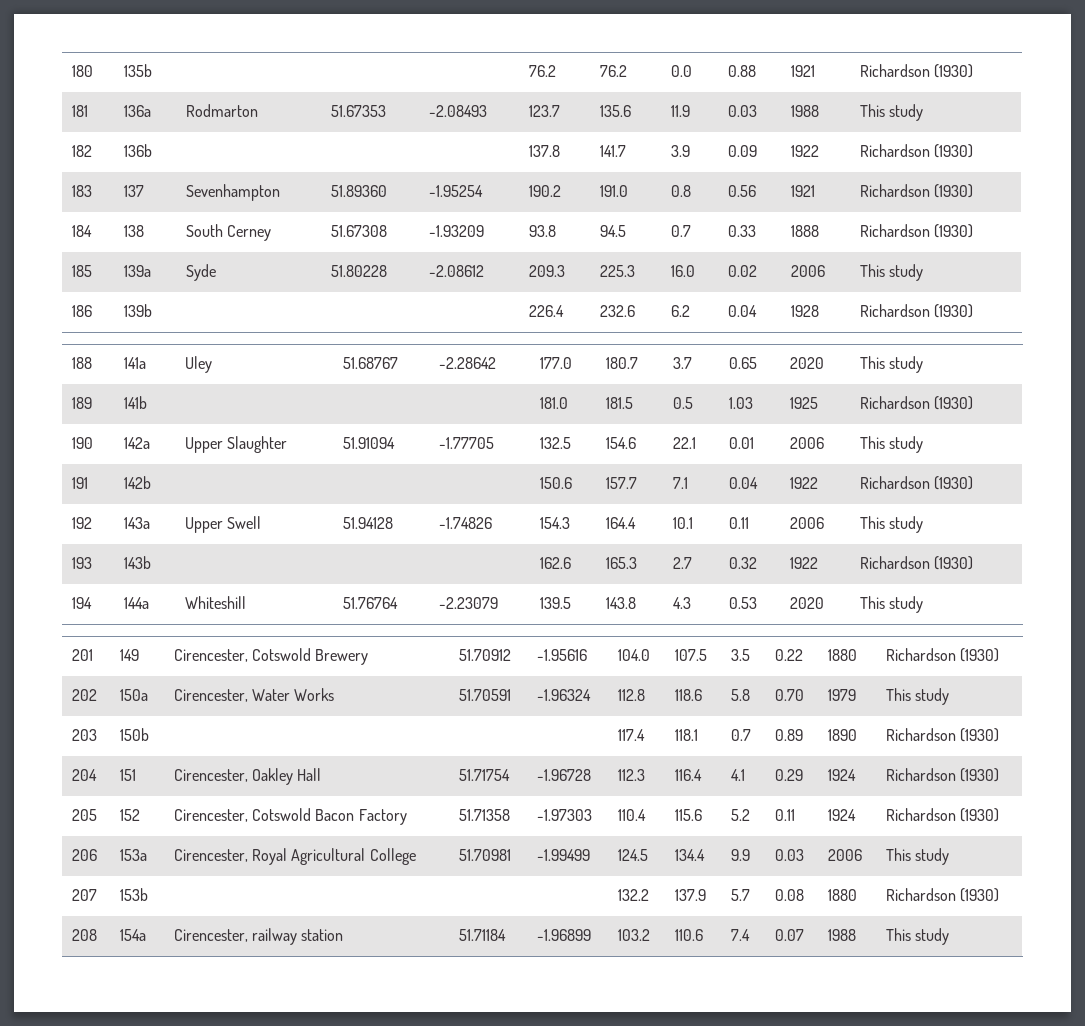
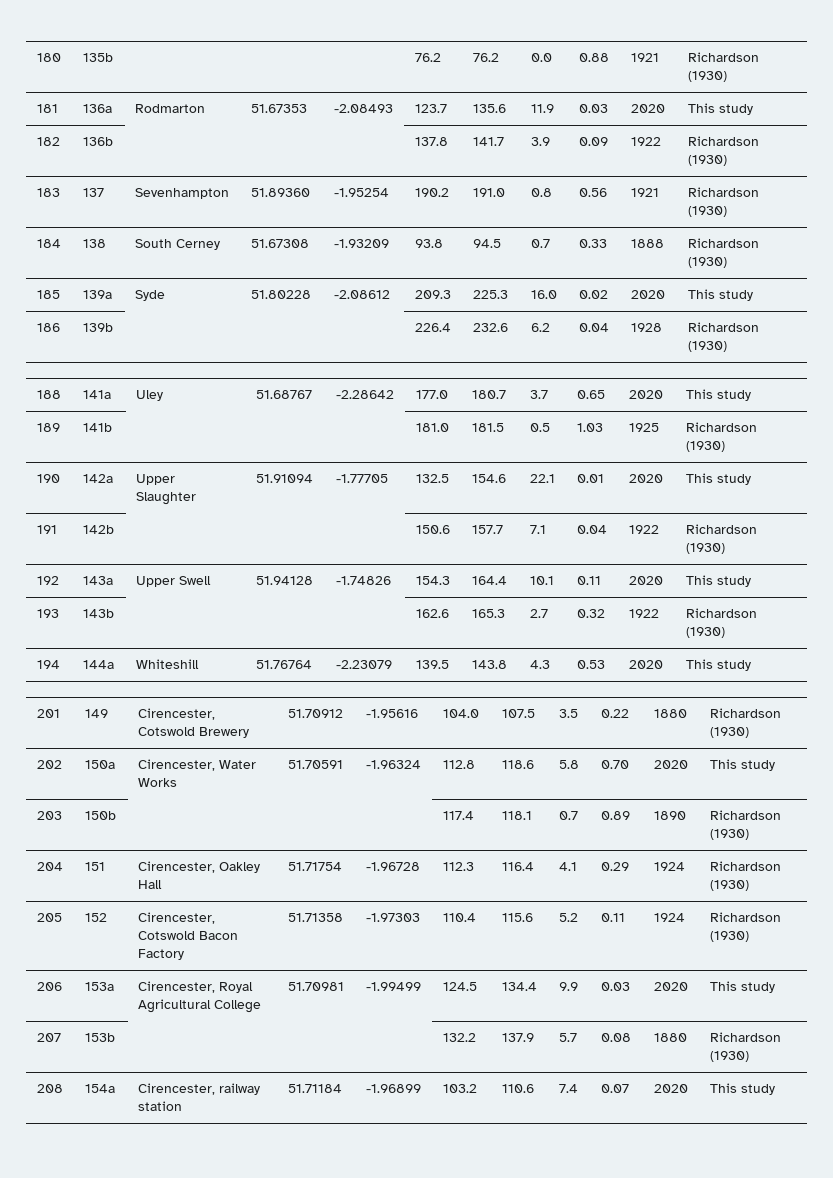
[790,105,819,117] 1988 -> [630,104,665,113] 2020
[790,265,825,277] 2006 -> [630,290,665,299] 2020
[789,437,824,449] 2006 -> [628,474,663,483] 2020
[789,517,824,529] 2006 -> [628,576,663,585] 2020
[827,689,856,701] 1979 -> [653,760,688,769] 2020
[827,849,862,861] 2006 -> [653,982,688,991] 2020
[827,929,856,941] 1988 -> [653,1084,688,1093] 2020

